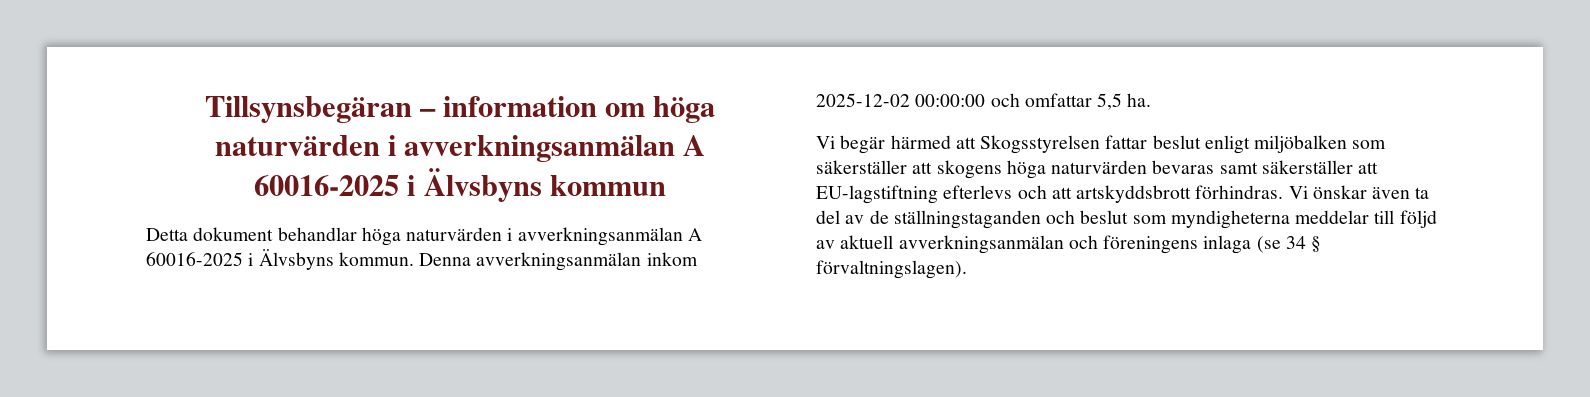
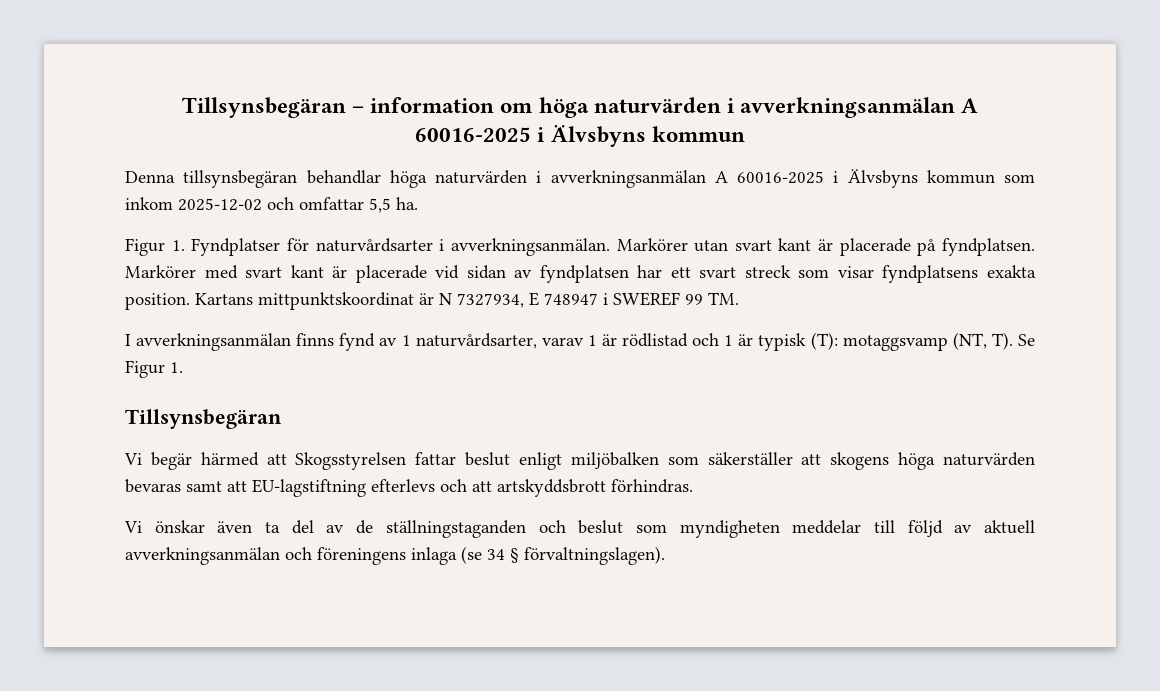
[146,227,274,241] Detta dokument -> [125,170,298,188] Denna tillsynsbegäran
[338,252,642,271] kommun. Denna avverkningsanmälan -> [926,170,1035,184] kommun som
[915,94,986,107] 00:00:00 -> (262, 204) none
(1152, 100) none -> [125,238,1035,256] [125,265,1036,283] [125,292,739,310] [125,332,1035,351] [125,360,183,378] [125,409,282,429] // Figur 1. Fyndplatser för naturvårdsarter i avverkningsanmälan. Markörer utan svart kant är placerade på fyndplatsen. Markörer med svart kant är placerade vid sidan av fyndplatsen har ett svart streck som visar fyndplatsens exakta position. Kartans mittpunktskoordinat är N 7327934, E 748947 i SWEREF 99 TM. // I avverkningsanmälan finns fynd av 1 naturvårdsarter, varav 1 är rödlistad och 1 är typisk (T): motaggsvamp (NT, T). Se Figur 1. // Tillsynsbegäran
[1261,160,1353,174] säkerställer -> (222, 486) none
(1284, 192) none -> (693, 486) //
[1170,210,1290,229] myndigheterna -> [679,520,780,538] myndigheten

